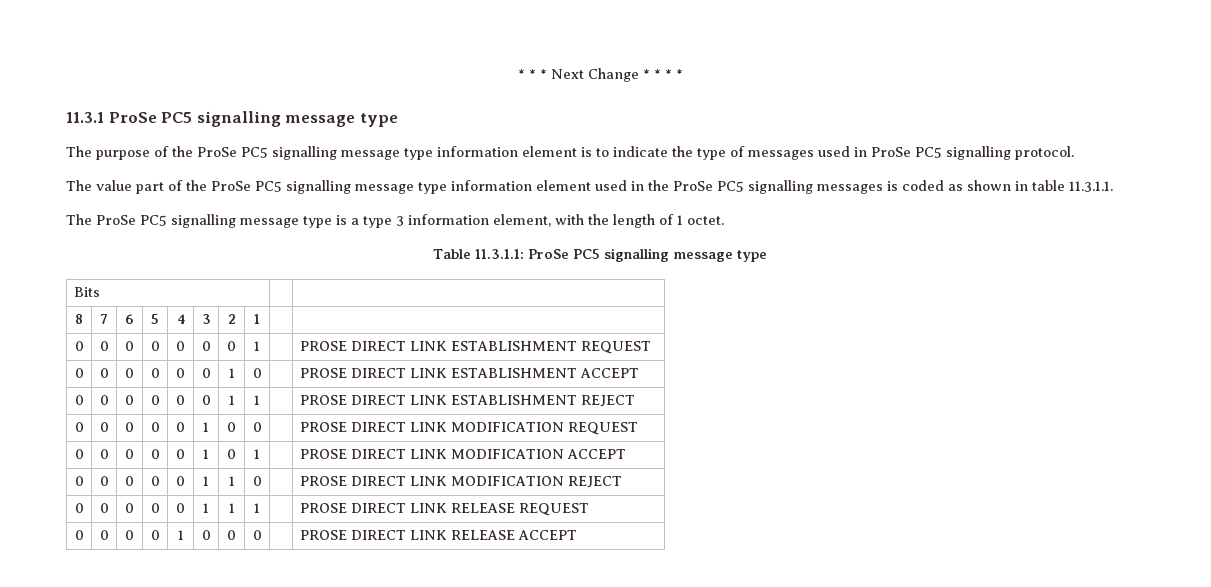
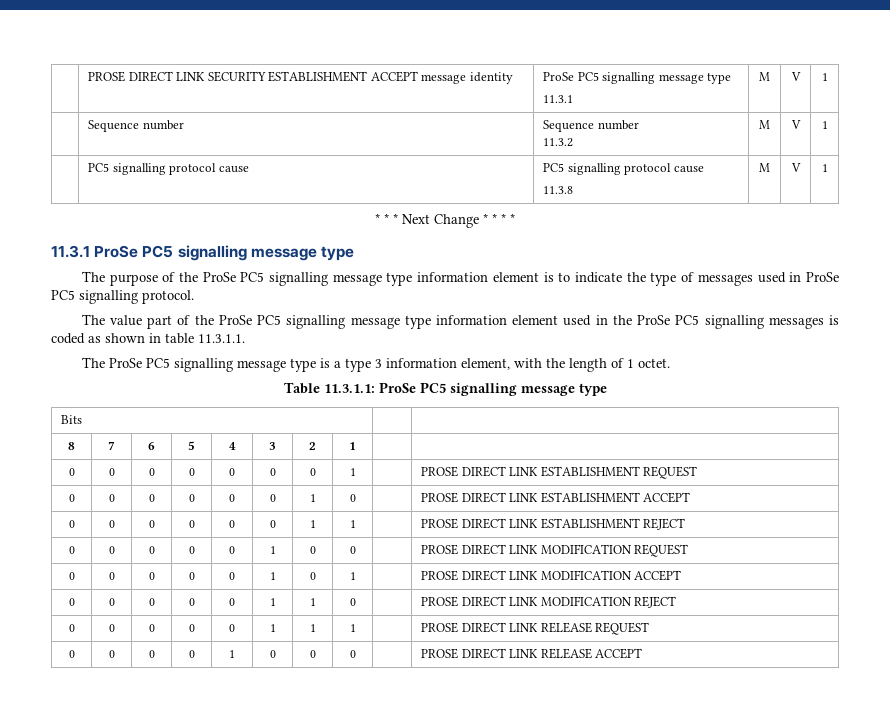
(517, 74) none -> [88,71,513,84] [543,72,732,84] [543,95,574,103] [759,72,770,81] [790,72,801,81] [821,73,828,81] [88,120,184,132] [543,120,639,132] [543,138,574,147] [759,120,770,129] [790,120,801,129] [821,121,828,129] [88,163,249,175] [543,163,704,175] [543,186,574,194] [759,163,770,172] [790,163,801,172] [821,164,828,172] | PROSE DIRECT LINK SECURITY ESTABLISHMENT ACCEPT message identity | ProSe PC5 signalling message type // 11.3.1 | M | V | 1 // | Sequence number | Sequence number // 11.3.2 | M | V | 1 // | PC5 signalling protocol cause | PC5 signalling protocol cause // 11.3.8 | M | V | 1 //

